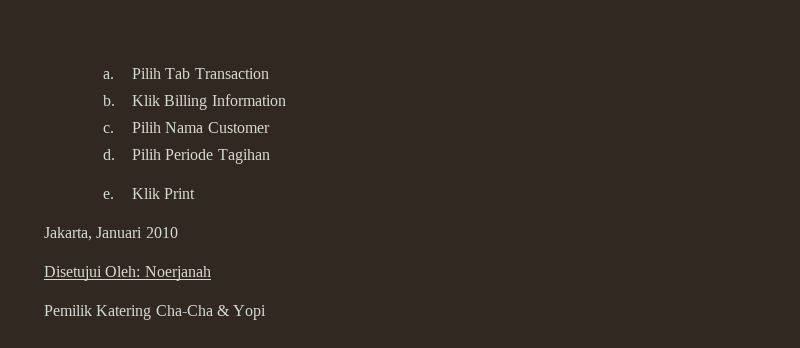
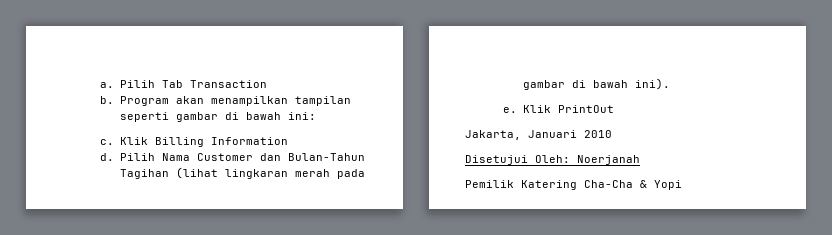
(115, 100) none -> [119,96,351,106] [119,112,316,122] [100,139,115,145] Program akan menampilkan tampilan seperti gambar di bawah ini: // c.
[102,125,114,133] c. -> [100,153,115,161] d.
[102,149,270,164] // d. Pilih Periode Tagihan -> [259,153,365,161] [119,167,365,179] [522,78,670,90] dan Bulan-Tahun Tagihan (lihat lingkaran merah pada gambar di bawah ini).
[164,188,196,199] Print -> [557,105,614,113] PrintOut

